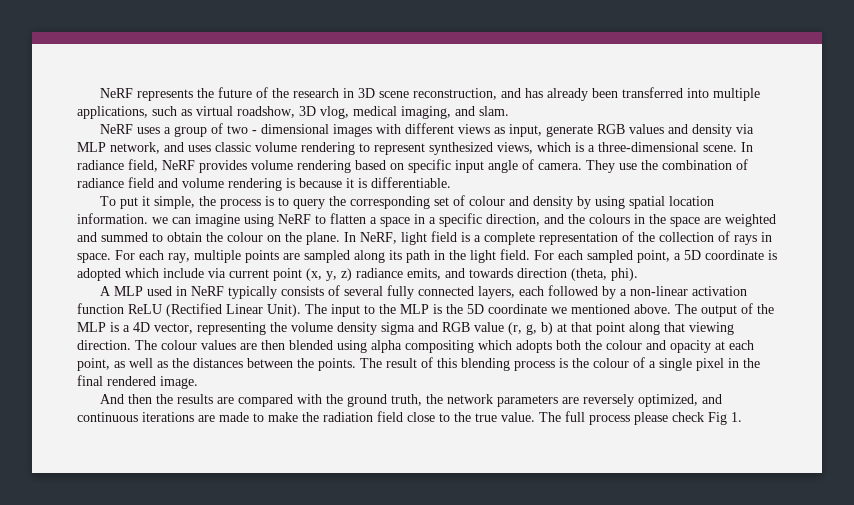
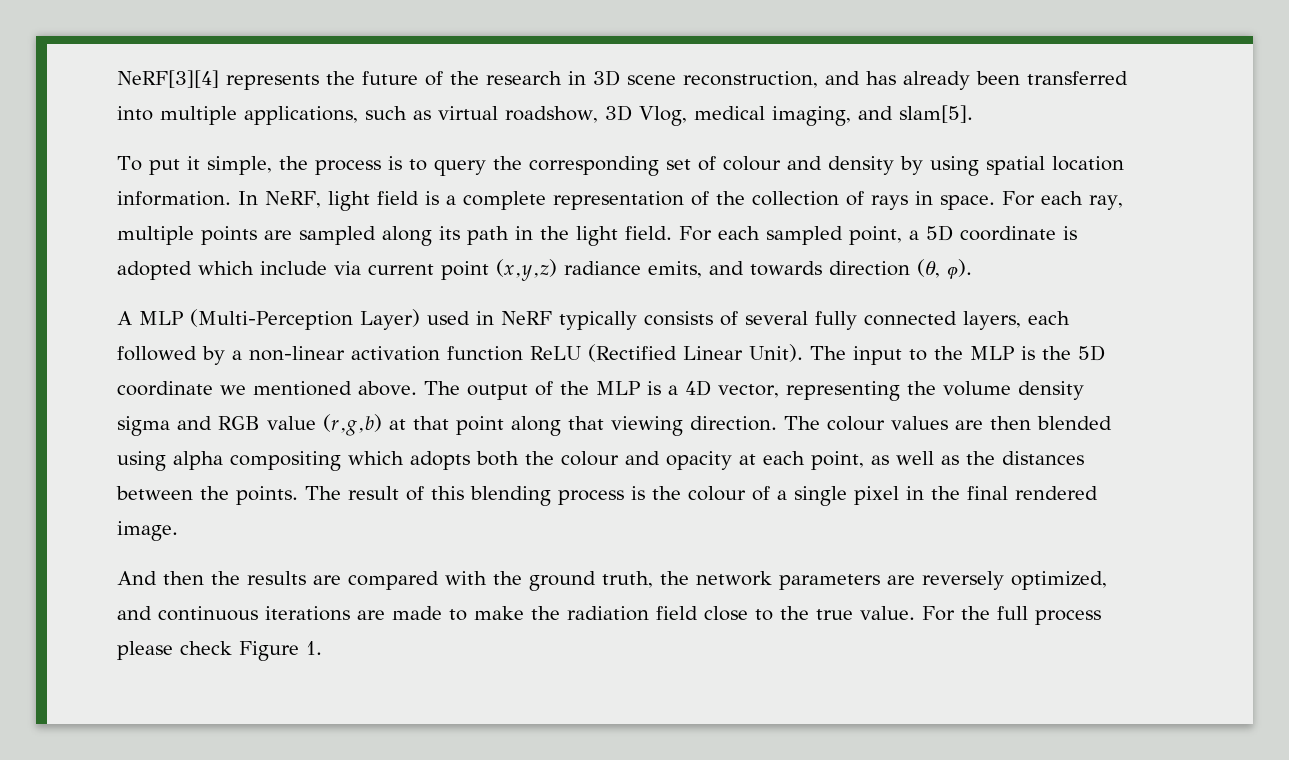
[100,88,134,98] NeRF -> [117,70,219,88] NeRF[3][4]
[320,106,349,119] vlog, -> [638,106,687,126] Vlog,
[479,106,509,116] [100,123,755,137] [77,142,753,155] [77,159,748,173] [77,177,451,191] slam. // NeRF uses a group of two - dimensional images with different views as input, generate RGB values and density via MLP network, and uses classic volume rendering to represent synthesized views, which is a three-dimensional scene. In radiance field, NeRF provides volume rendering based on specific input angle of camera. They use the combination of radiance field and volume rendering is because it is differentiable. -> [898,105,973,123] slam[5].
[152,213,776,227] [77,232,340,245] we can imagine using NeRF to flatten a space in a specific direction, and the colours in the space are weighted and summed to obtain the colour on the plane. -> (231, 198) none
[306,268,352,281] (x, y, z) -> [496,259,557,281] (x,y,z)
[571,268,638,281] (theta, phi). -> [916,259,972,279] (θ, ϕ).
(144, 291) none -> [190,309,420,330] (Multi-Perception Layer)
[508,322,553,335] (r, g, b) -> [323,414,382,436] (r,g,b)
[539,412,561,422] The -> [922,606,990,621] For the
[708,412,727,425] Fig -> [239,641,299,661] Figure

